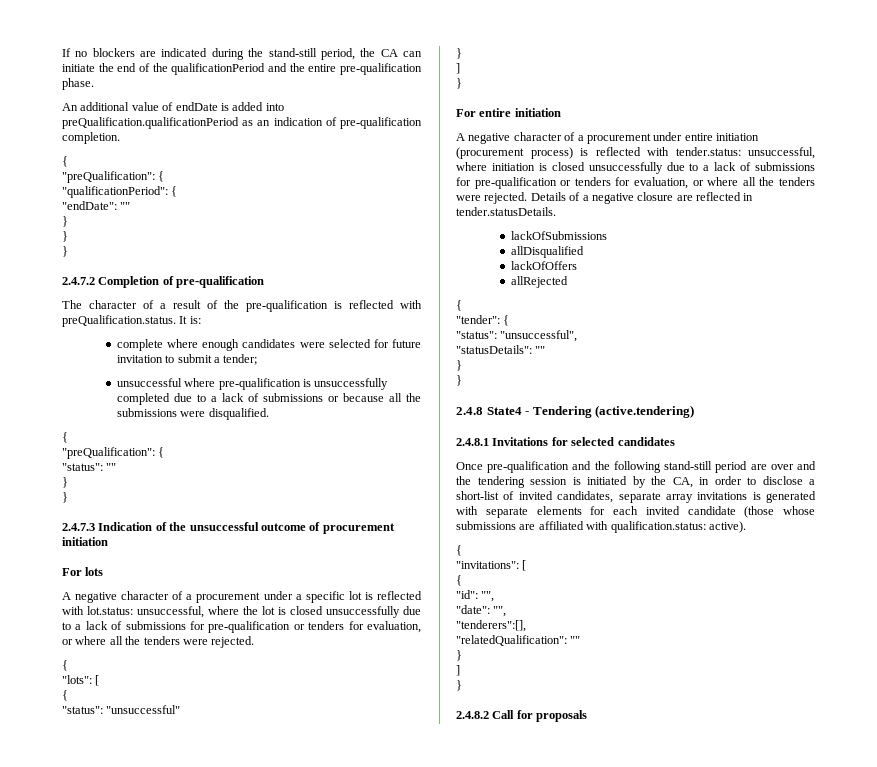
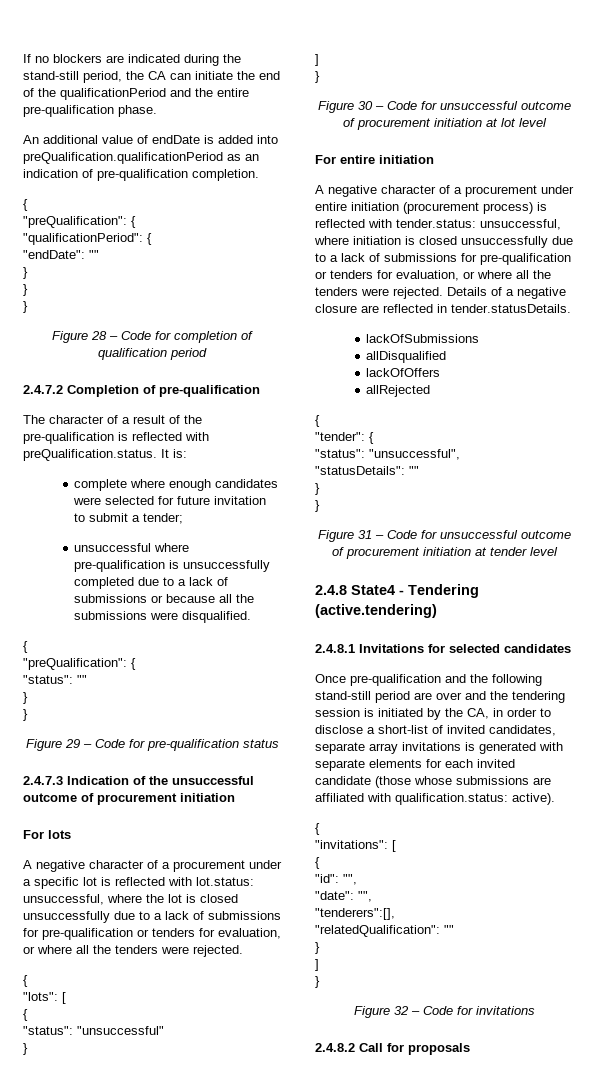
(68, 251) none -> [52,331,253,343] [98,348,207,360] // Figure 28 – Code for completion of qualification period
(68, 497) none -> [25,739,279,751] // Figure 29 – Code for pre-qualification status
(462, 83) none -> [317,101,571,113] [342,118,547,130] // Figure 30 – Code for unsuccessful outcome of procurement initiation at lot level
(462, 380) none -> [317,530,571,542] [331,547,558,559] // Figure 31 – Code for unsuccessful outcome of procurement initiation at tender level
(462, 685) none -> [353,1006,535,1018] // Figure 32 – Code for invitations

